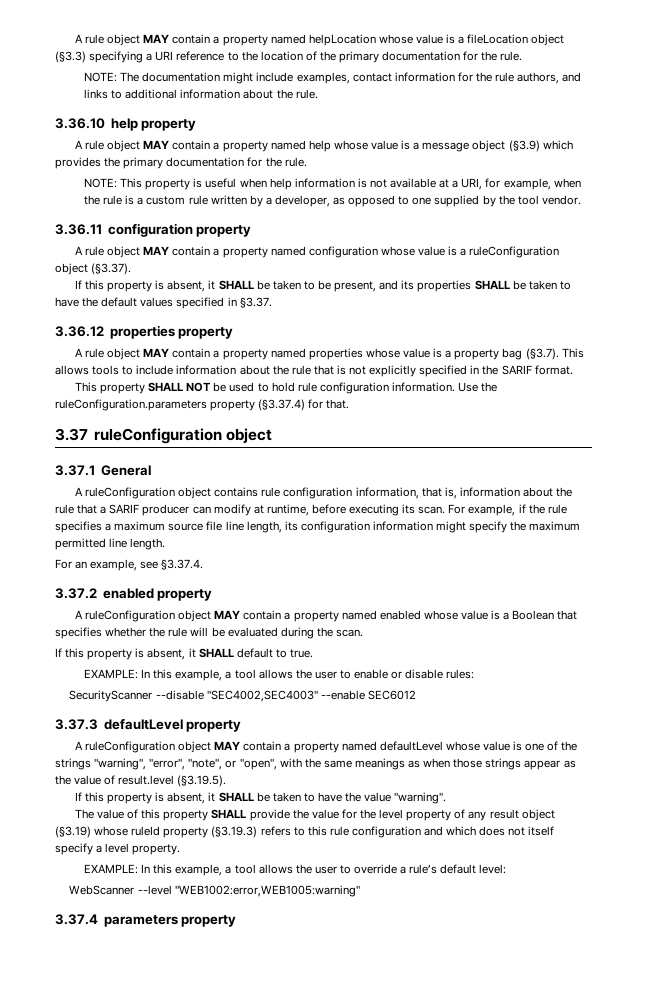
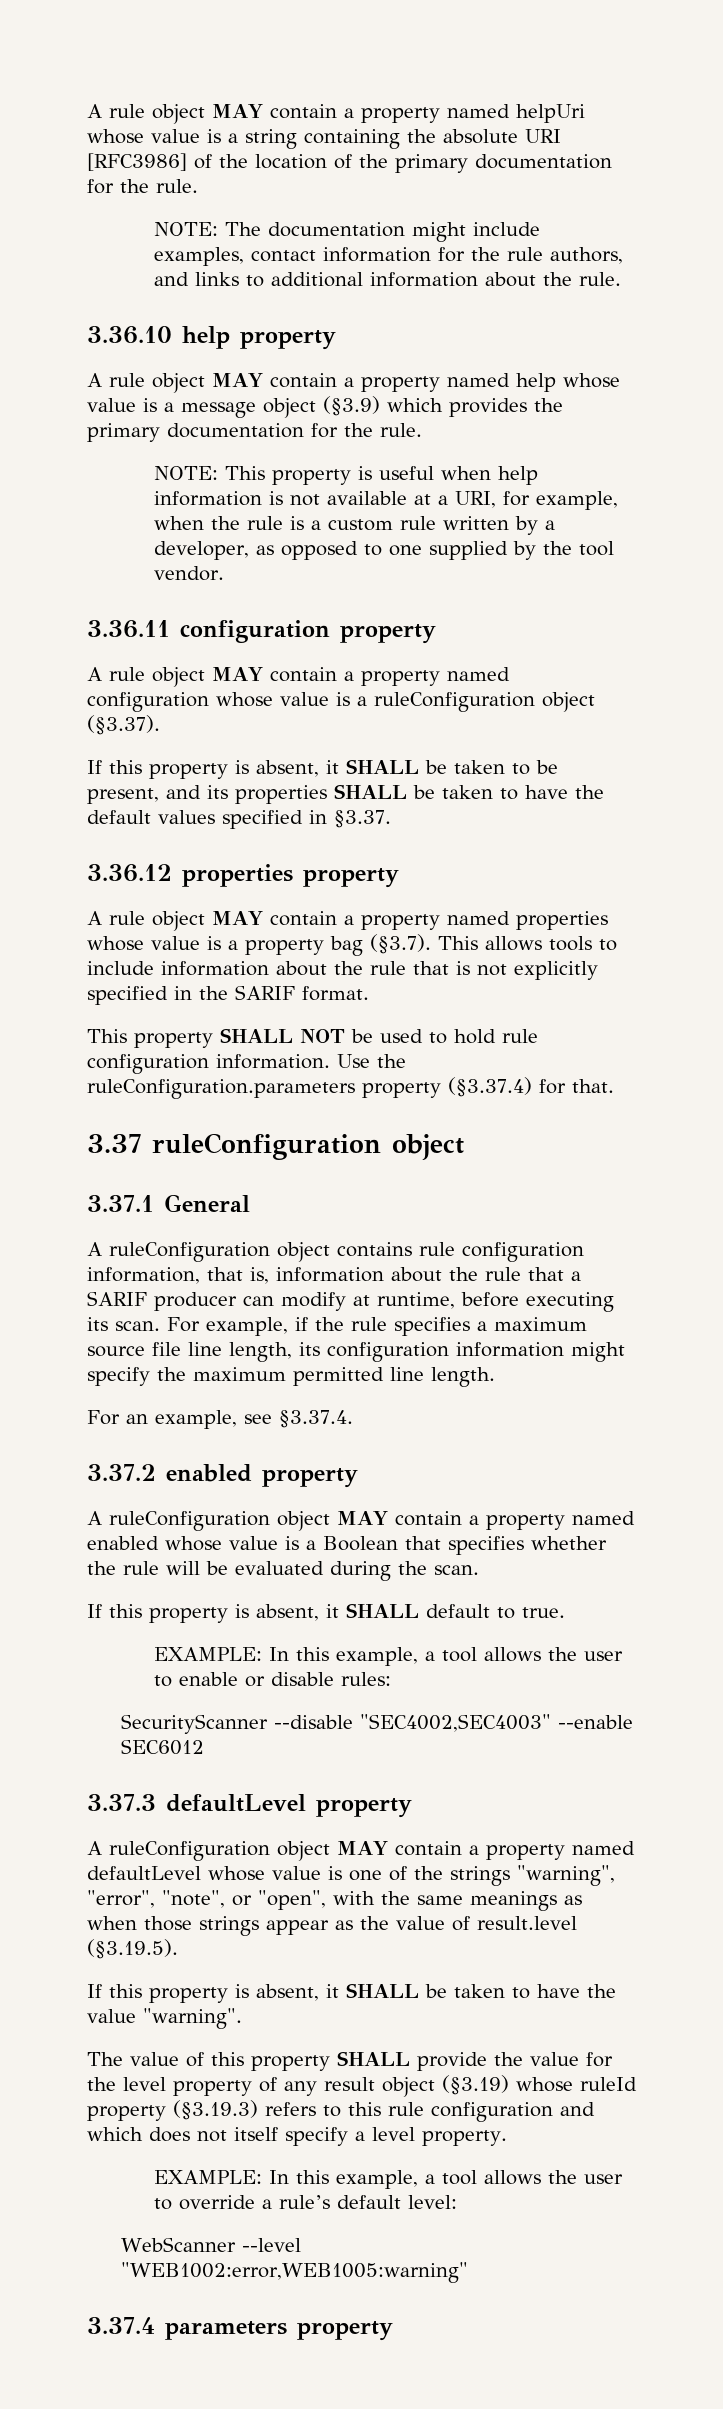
[74,34,565,46] [55,51,239,63] A rule object MAY contain a property named helpLocation whose value is a fileLocation object (§3.3) specifying a URI reference to -> [87,104,585,124] [87,129,561,149] [87,153,212,171] A rule object MAY contain a property named helpUri whose value is a string containing the absolute URI [RFC3986] of

